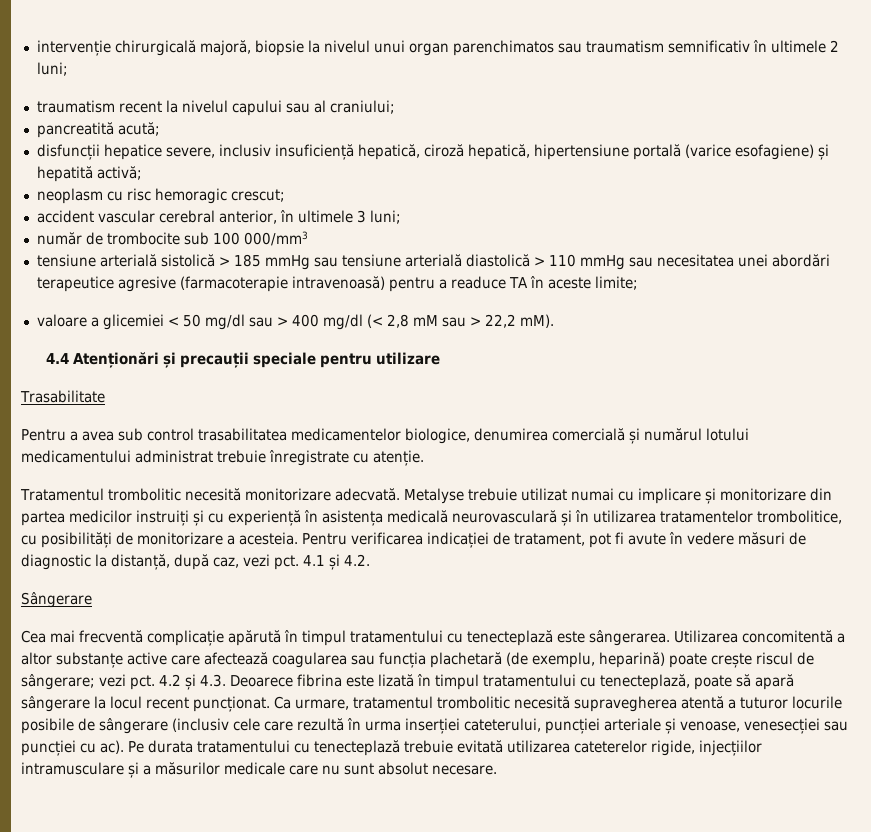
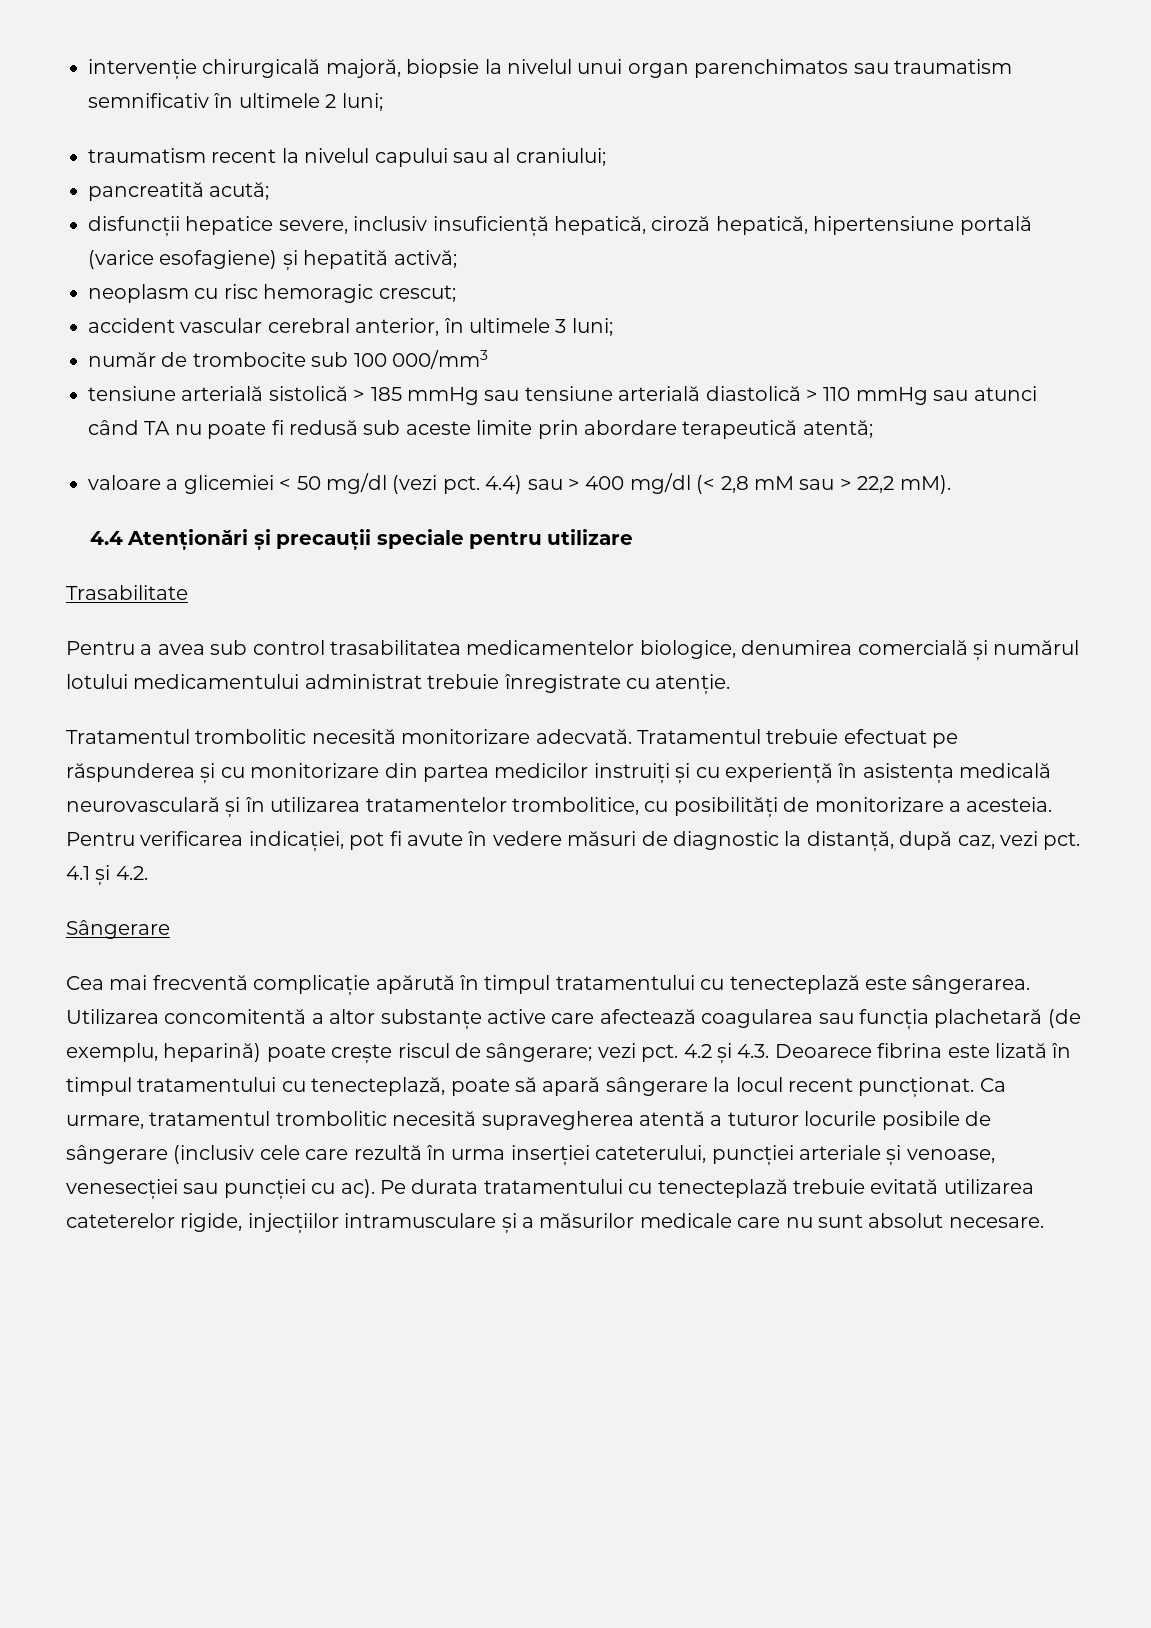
[656,254,830,267] [36,276,638,292] necesitatea unei abordări terapeutice agresive (farmacoterapie intravenoasă) pentru a readuce TA în aceste limite; -> [973,386,1037,401] [88,420,873,439] atunci când TA nu poate fi redusă sub aceste limite prin abordare terapeutică atentă;
(245, 322) none -> [392,475,523,494] (vezi pct. 4.4)
[403,488,716,504] Metalyse trebuie utilizat numai cu implicare și -> [636,729,959,748] [66,763,245,784] Tratamentul trebuie efectuat pe răspunderea și cu
[427,532,585,548] indicației de tratament, -> [248,831,344,852] indicației,

